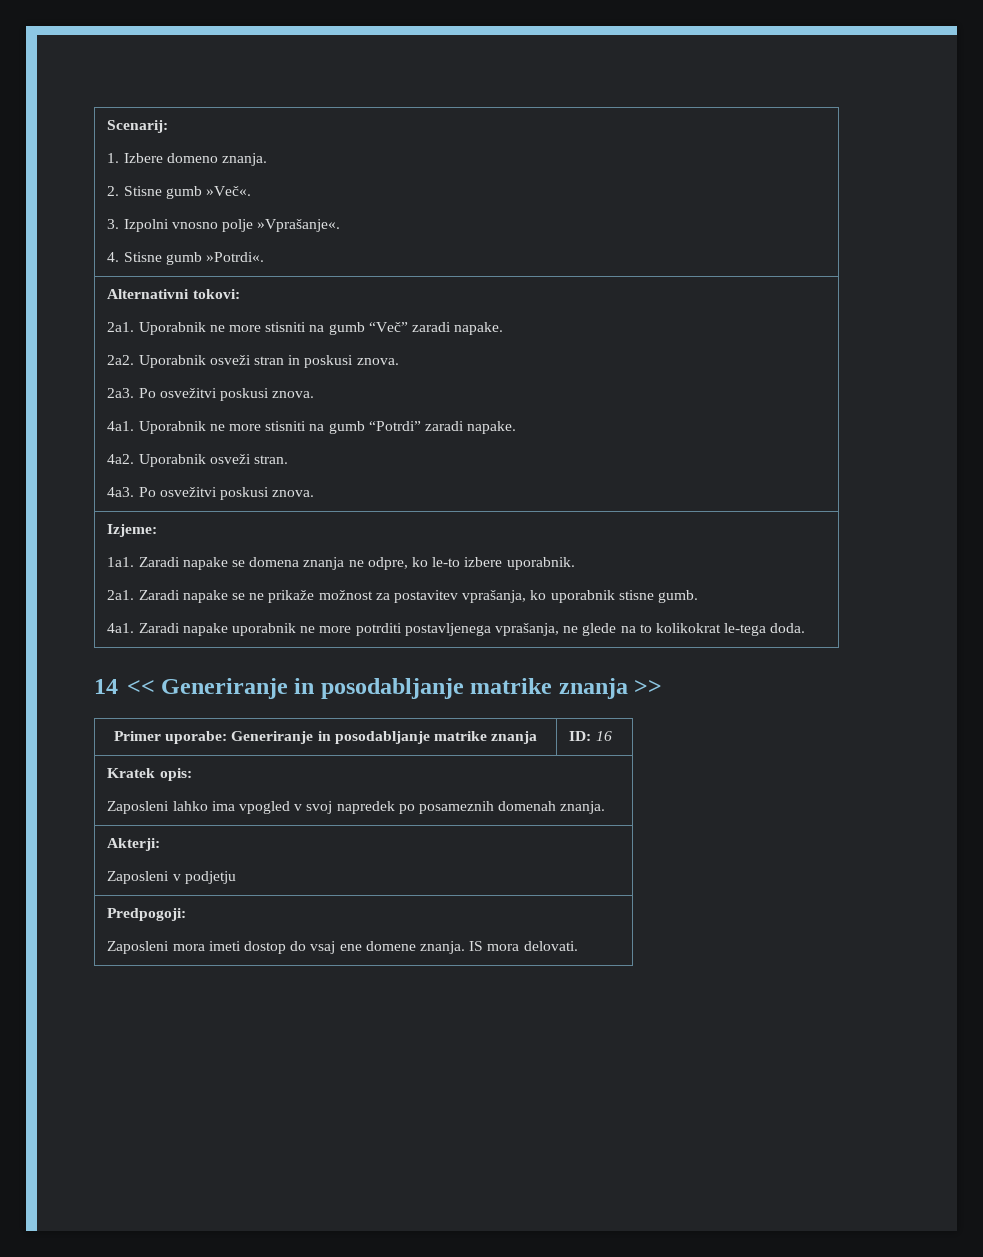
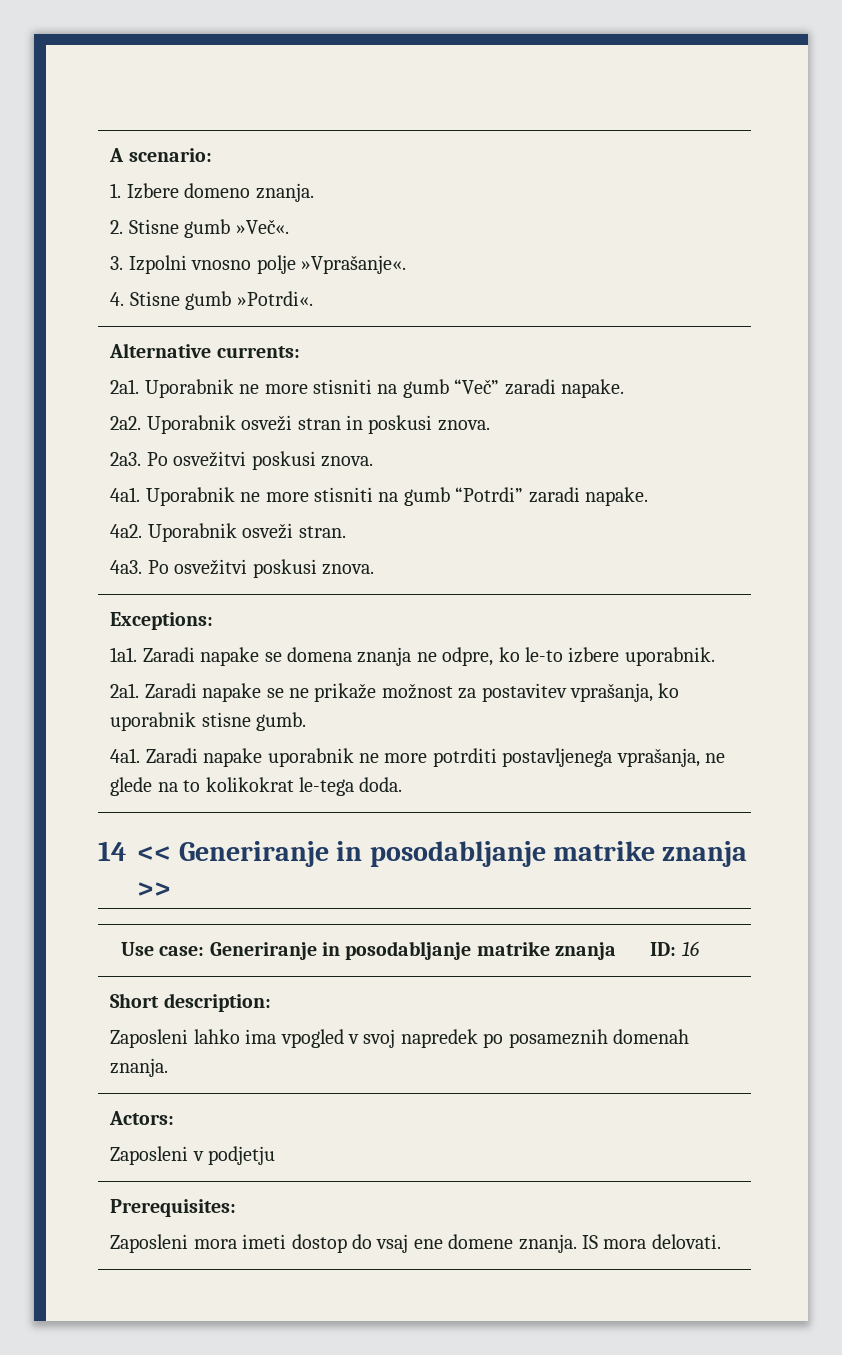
[107,120,169,133] Scenarij: -> [109,148,212,162] A scenario:
[107,289,240,299] Alternativni tokovi: -> [109,343,300,358] Alternative currents:
[107,524,158,537] Izjeme: -> [110,612,214,630] Exceptions:
[113,731,228,744] Primer uporabe: -> [120,942,205,956] Use case:
[107,768,192,781] Kratek opis: -> [110,993,271,1012] Short description:
[107,838,161,851] Akterji: -> [109,1111,175,1125] Actors:
[107,908,187,921] Predpogoji: -> [110,1199,237,1217] Prerequisites:

